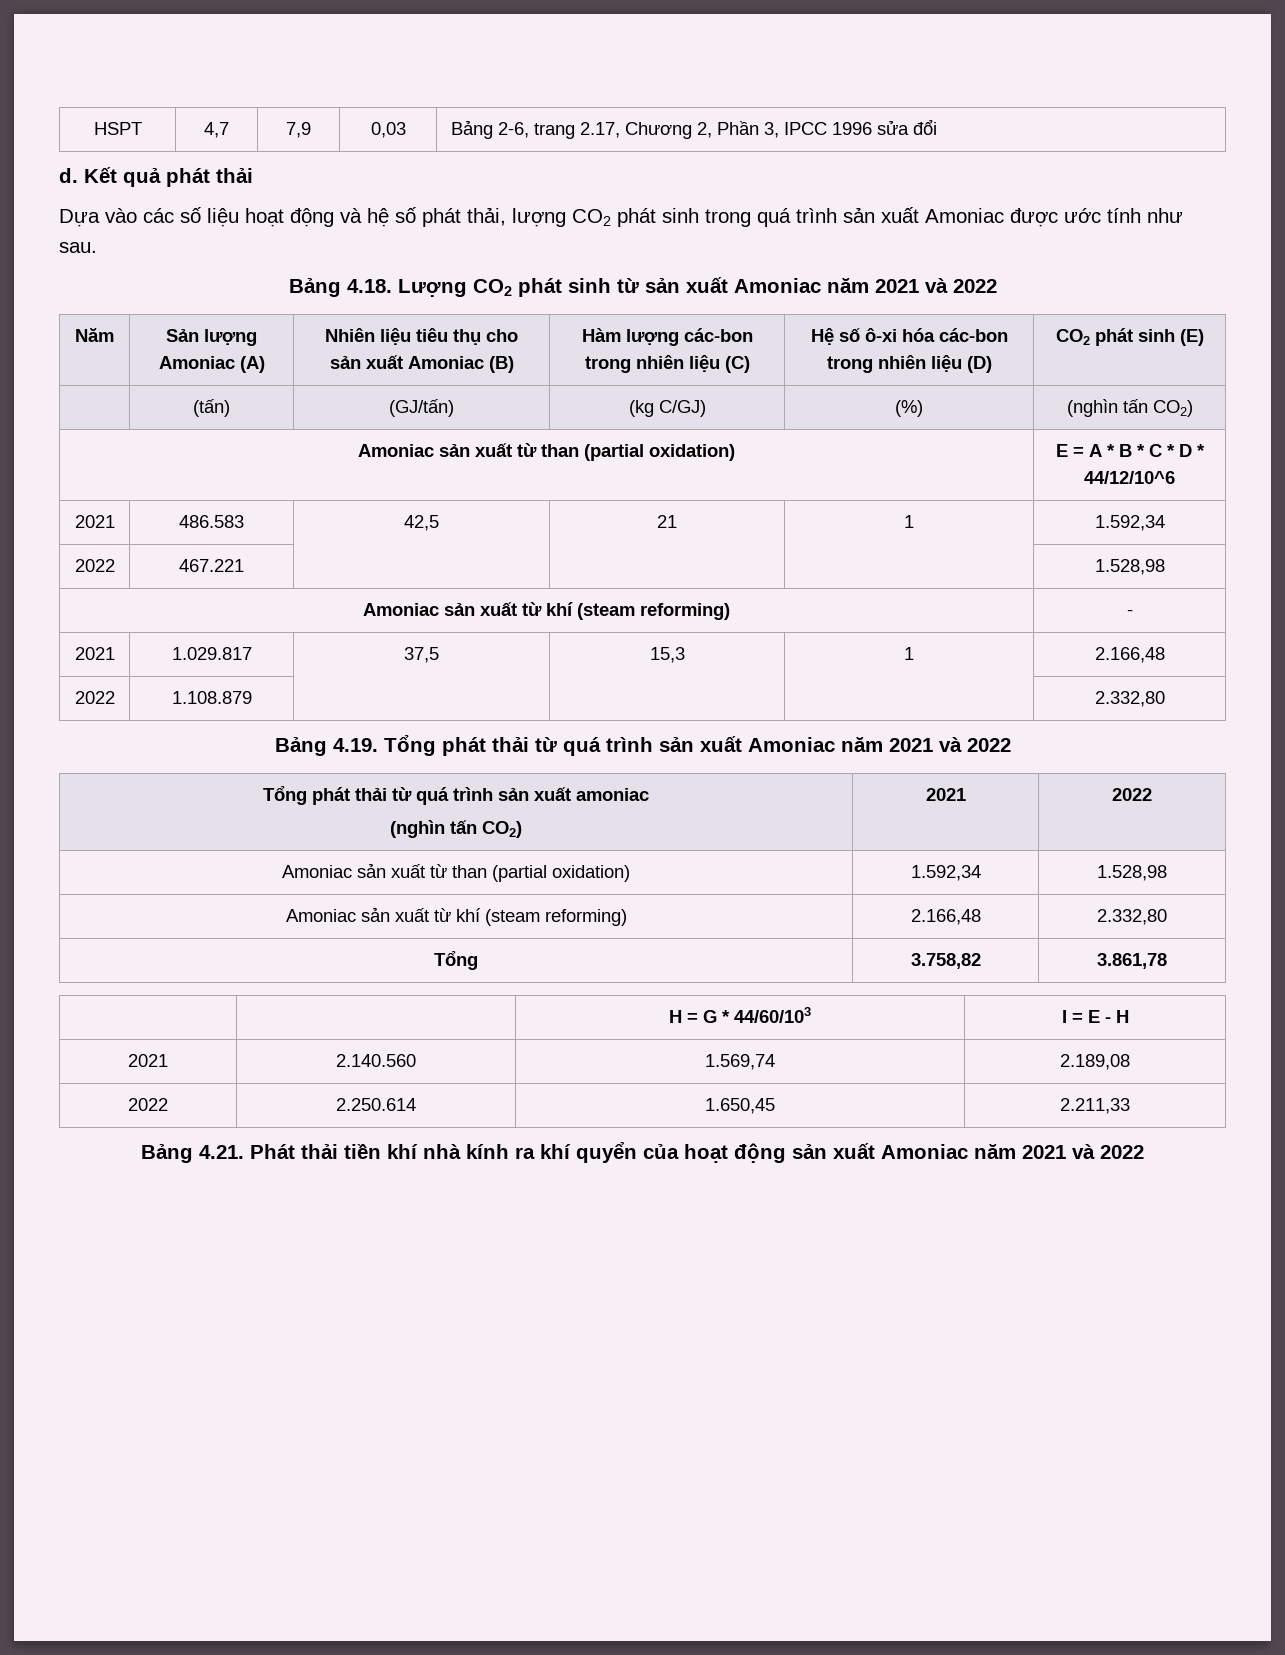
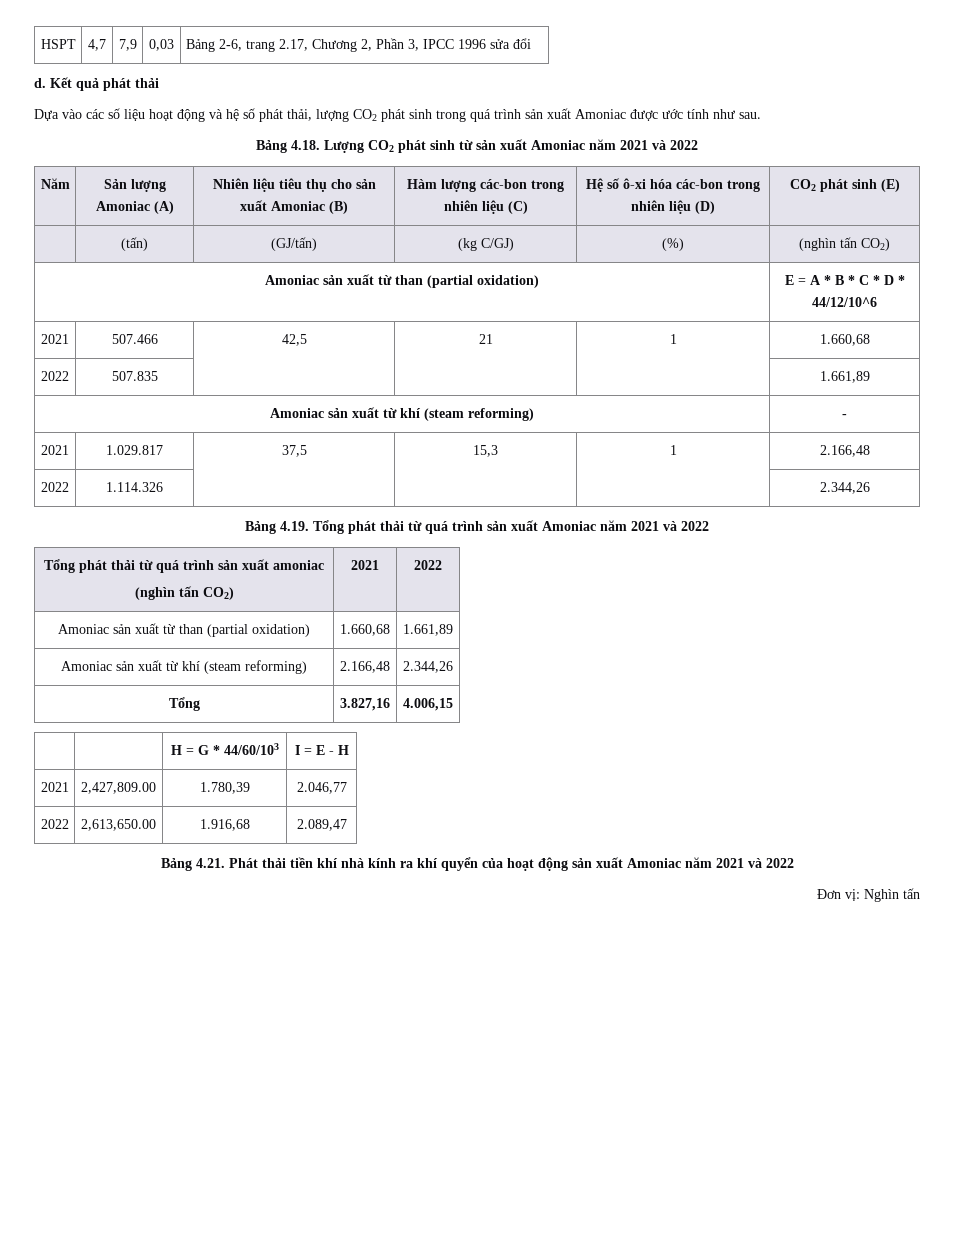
[179,515,244,528] 486.583 -> [111,334,158,344] 507.466
[1094,515,1165,531] [74,559,115,572] [179,559,244,572] [1094,559,1165,575] 1.592,34 // 2022 | 467.221 | | | | 1.528,98 -> [819,334,870,346] [41,371,69,381] [111,371,158,381] [819,371,870,383] 1.660,68 // 2022 | 507.835 | | | | 1.661,89
[171,691,252,704] [1094,691,1165,707] 1.108.879 | | | | 2.332,80 -> [106,482,163,492] [819,482,870,494] 1.114.326 | | | | 2.344,26
[910,865,981,881] [1097,865,1167,881] 1.592,34 | 1.528,98 -> [340,624,390,636] [403,624,453,636] 1.660,68 | 1.661,89
[1097,909,1167,925] 2.332,80 -> [403,661,453,673] 2.344,26
[910,953,981,969] [1097,953,1167,969] 3.758,82 | 3.861,78 -> [340,698,390,711] [403,698,453,711] 3.827,16 | 4.006,15
[336,1054,416,1067] [705,1054,775,1070] [1060,1054,1130,1070] [128,1098,168,1111] [336,1098,416,1111] [705,1098,775,1114] [1060,1098,1130,1114] 2.140.560 | 1.569,74 | 2.189,08 // 2022 | 2.250.614 | 1.650,45 | 2.211,33 -> [81,782,156,794] [199,782,250,794] [296,782,347,794] [40,819,69,829] [81,819,156,831] [199,819,250,831] [296,819,347,831] 2,427,809.00 | 1.780,39 | 2.046,77 // 2022 | 2,613,650.00 | 1.916,68 | 2.089,47
(1144, 1152) none -> [817,888,920,902] // Đơn vị: Nghìn tấn

